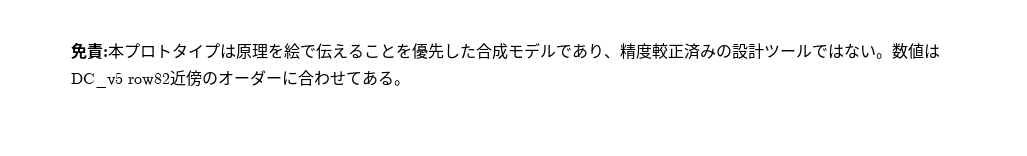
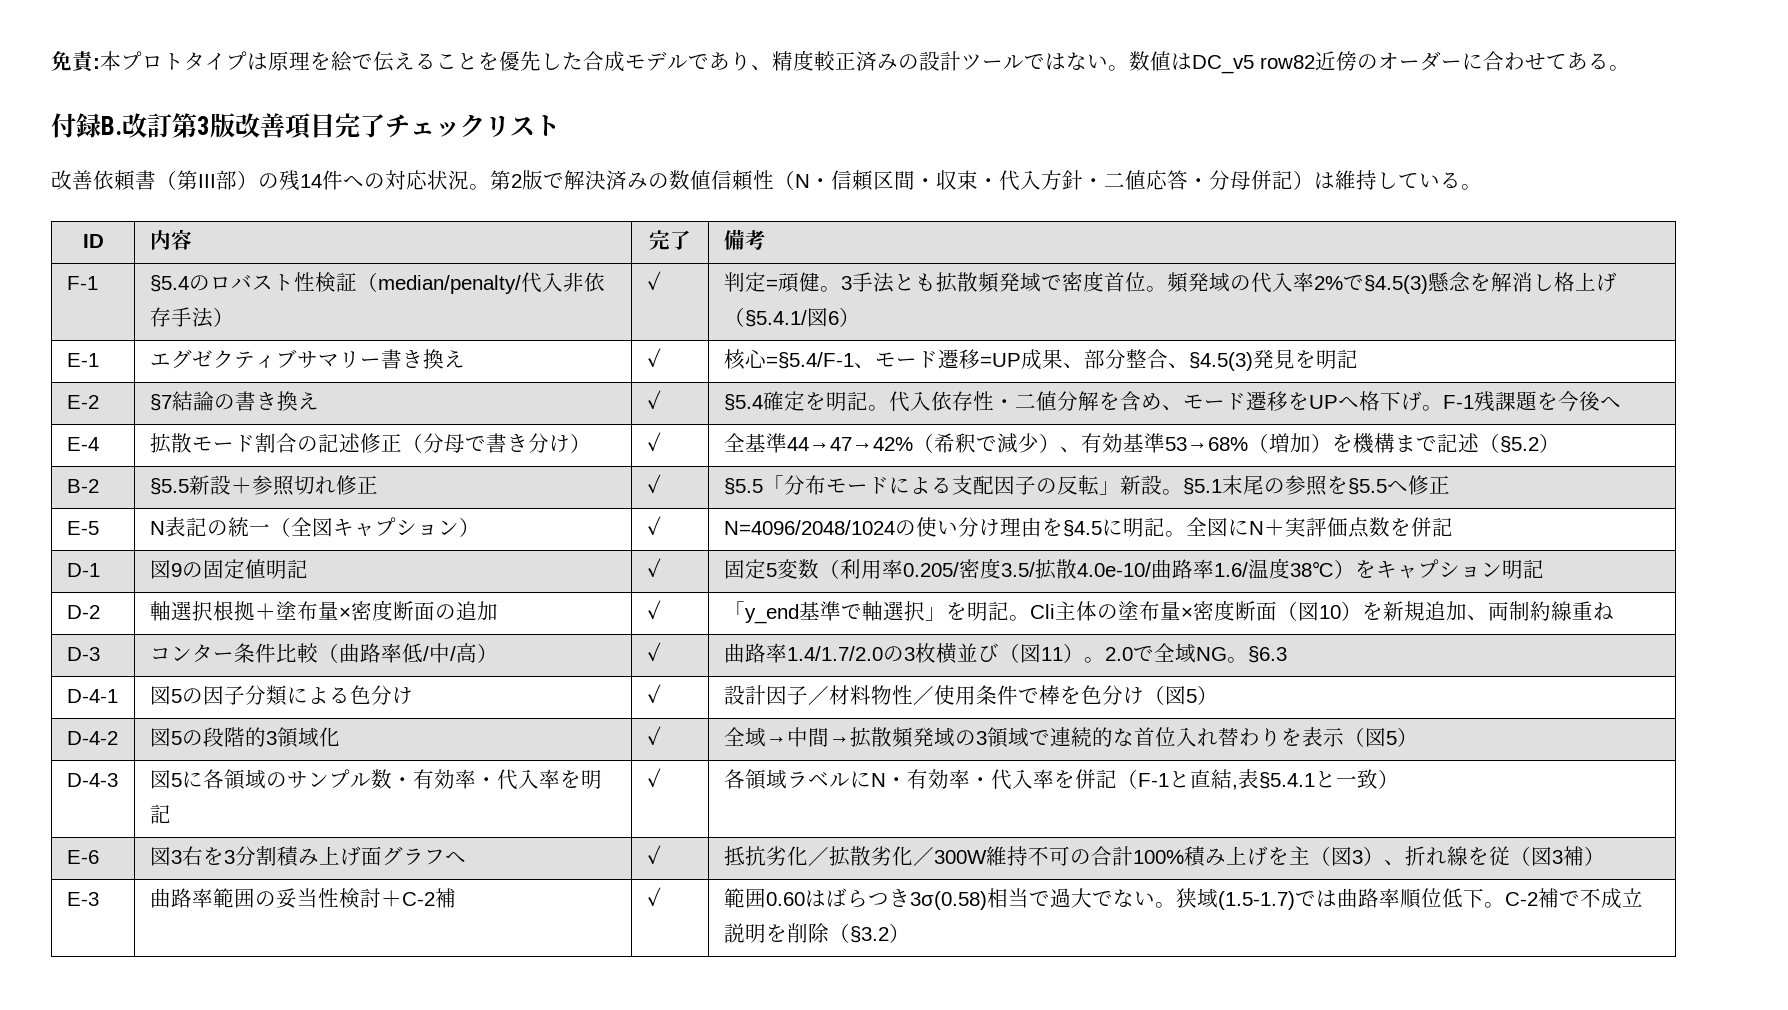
(410, 83) none -> [51,113,560,139] [51,170,1482,191] [82,234,104,248] [149,229,192,250] [649,230,691,250] [723,229,766,250] [66,276,98,290] [149,272,605,294] [149,307,234,328] [646,271,661,290] [723,271,1617,294] [723,307,860,327] [66,353,99,367] [149,349,465,369] [646,348,661,367] [723,349,1358,371] [66,395,99,409] [149,391,319,411] [646,390,661,409] [723,391,1621,412] [66,437,99,451] [149,433,591,454] [646,432,661,451] [723,433,1560,454] [66,479,99,493] [149,475,378,496] [646,474,661,493] [723,475,1450,496] [66,521,99,535] [149,517,480,537] [646,516,661,535] [723,517,1453,538] [66,563,100,577] [149,559,308,579] [646,558,661,577] [723,558,1544,580] [66,605,100,619] [149,600,498,621] [646,600,661,619] [723,600,1614,624] [66,647,100,661] [149,643,498,663] [646,642,661,661] [723,643,1287,664] [66,689,118,703] [149,685,413,706] [646,684,661,703] [723,685,1218,705] [66,731,118,745] [149,727,340,748] [646,726,661,745] [723,727,1418,748] [66,773,118,787] [149,769,602,790] [149,804,171,824] [646,768,661,787] [723,769,1399,790] [66,850,99,864] [149,846,466,867] [646,845,661,864] [723,846,1605,867] [66,892,99,906] [149,888,456,909] [646,887,661,906] [723,888,1643,910] [723,923,910,943] // 付録B.改訂第3版改善項目完了チェックリスト // 改善依頼書（第III部）の残14件への対応状況。第2版で解決済みの数値信頼性（N・信頼区間・収束・代入方針・二値応答・分母併記）は維持している。 // ID | 内容 | 完了 | 備考 // F-1 | §5.4のロバスト性検証（median/penalty/代入非依存手法） | ✓ | 判定=頑健。3手法とも拡散頻発域で密度首位。頻発域の代入率2%で§4.5(3)懸念を解消し格上げ（§5.4.1/図6） // E-1 | エグゼクティブサマリー書き換え | ✓ | 核心=§5.4/F-1、モード遷移=UP成果、部分整合、§4.5(3)発見を明記 // E-2 | §7結論の書き換え | ✓ | §5.4確定を明記。代入依存性・二値分解を含め、モード遷移をUPへ格下げ。F-1残課題を今後へ // E-4 | 拡散モード割合の記述修正（分母で書き分け） | ✓ | 全基準44→47→42%（希釈で減少）、有効基準53→68%（増加）を機構まで記述（§5.2） // B-2 | §5.5新設＋参照切れ修正 | ✓ | §5.5「分布モードによる支配因子の反転」新設。§5.1末尾の参照を§5.5へ修正 // E-5 | N表記の統一（全図キャプション） | ✓ | N=4096/2048/1024の使い分け理由を§4.5に明記。全図にN＋実評価点数を併記 // D-1 | 図9の固定値明記 | ✓ | 固定5変数（利用率0.205/密度3.5/拡散4.0e-10/曲路率1.6/温度38℃）をキャプション明記 // D-2 | 軸選択根拠＋塗布量×密度断面の追加 | ✓ | 「y_end基準で軸選択」を明記。Cli主体の塗布量×密度断面（図10）を新規追加、両制約線重ね // D-3 | コンター条件比較（曲路率低/中/高） | ✓ | 曲路率1.4/1.7/2.0の3枚横並び（図11）。2.0で全域NG。§6.3 // D-4-1 | 図5の因子分類による色分け | ✓ | 設計因子／材料物性／使用条件で棒を色分け（図5） // D-4-2 | 図5の段階的3領域化 | ✓ | 全域→中間→拡散頻発域の3領域で連続的な首位入れ替わりを表示（図5） // D-4-3 | 図5に各領域のサンプル数・有効率・代入率を明記 | ✓ | 各領域ラベルにN・有効率・代入率を併記（F-1と直結,表§5.4.1と一致） // E-6 | 図3右を3分割積み上げ面グラフへ | ✓ | 抵抗劣化／拡散劣化／300W維持不可の合計100%積み上げを主（図3）、折れ線を従（図3補） // E-3 | 曲路率範囲の妥当性検討＋C-2補 | ✓ | 範囲0.60はばらつき3σ(0.58)相当で過大でない。狭域(1.5-1.7)では曲路率順位低下。C-2補で不成立説明を削除（§3.2）

